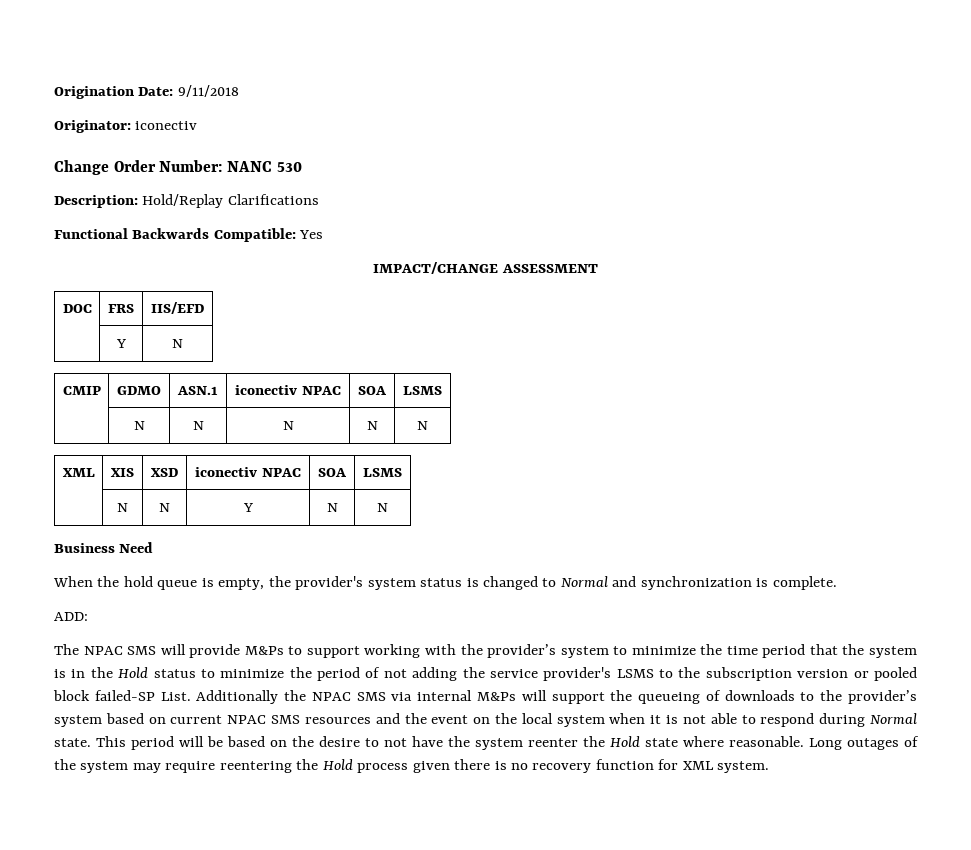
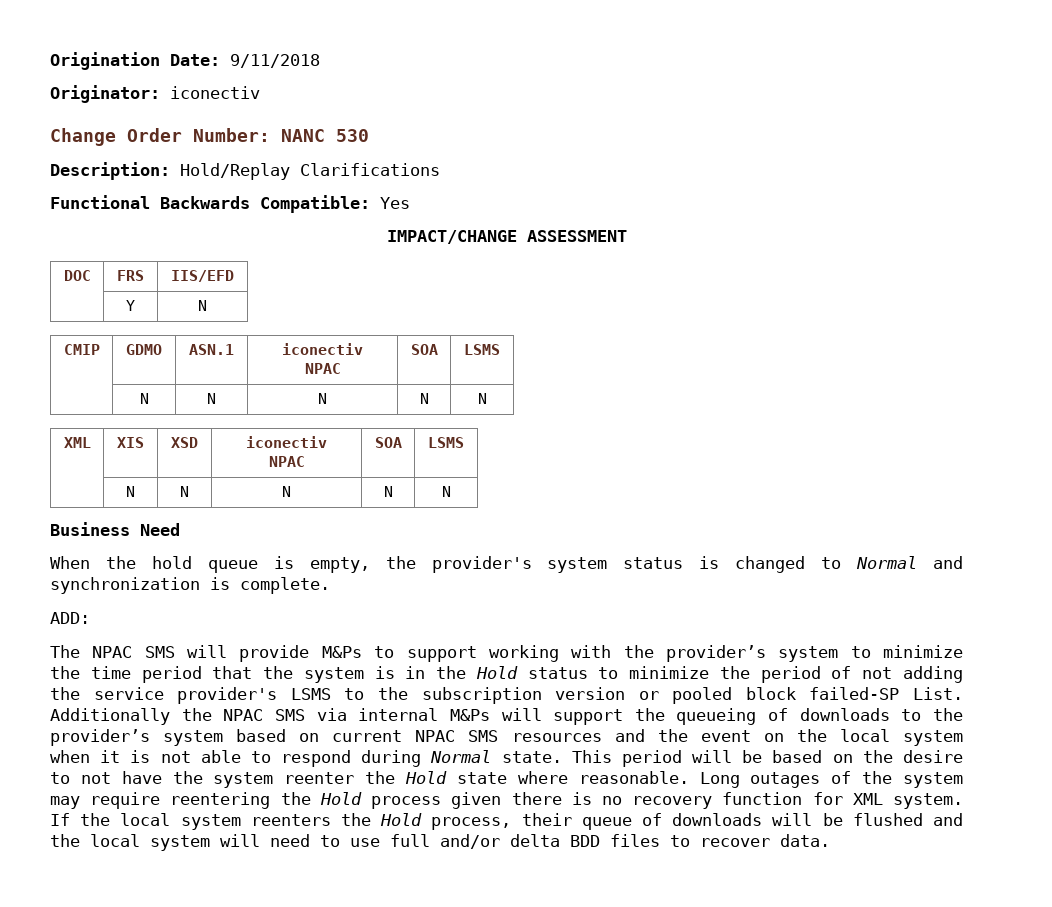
[242,503,253,512] Y -> [282,486,291,497] N
(770, 767) none -> [50,813,964,830] [50,834,830,851] If the local system reenters the Hold process, their queue of downloads will be flushed and the local system will need to use full and/or delta BDD files to recover data.

